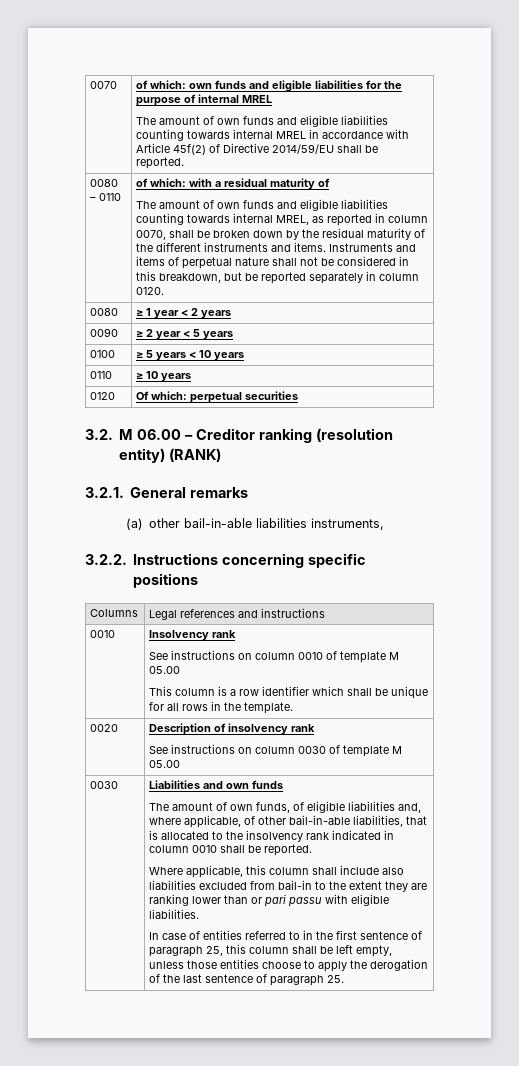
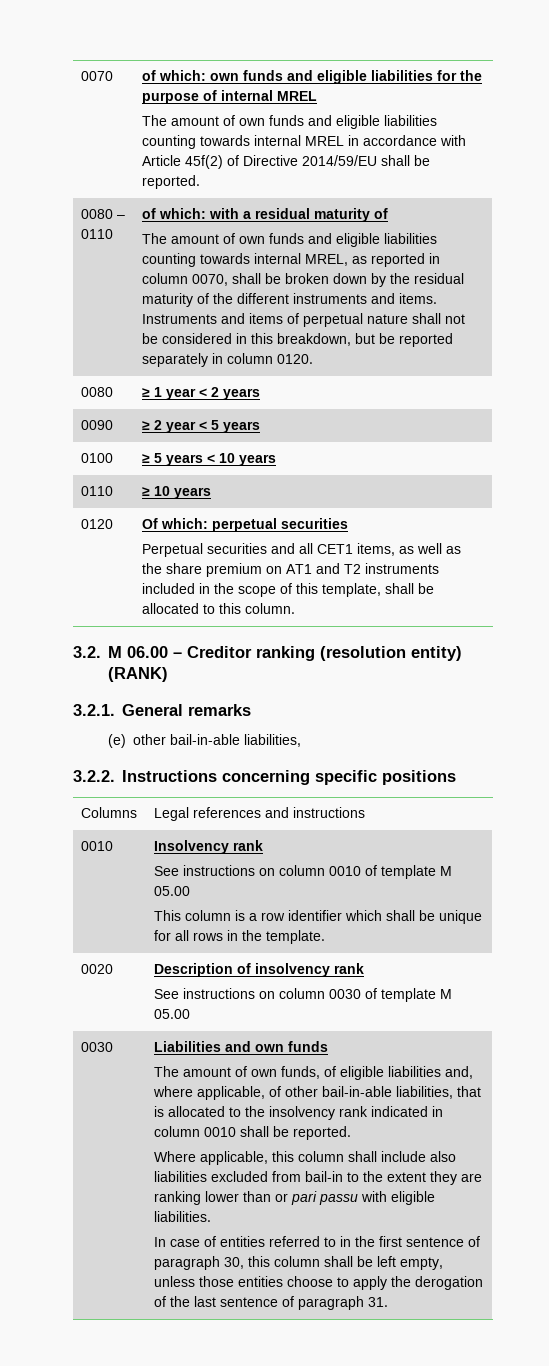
(299, 395) none -> [142,543,462,557] [142,563,440,577] [142,583,435,597] [142,603,296,614] // Perpetual securities and all CET1 items, as well as the share premium on AT1 and T2 instruments included in the scope of this template, shall be allocated to this column.
[125,518,385,530] (a) other bail-in-able liabilities instruments, -> [107,734,301,748] (e) other bail-in-able liabilities,
[206,946,224,956] 25, -> [224,1257,245,1269] 30,
[327,975,345,983] 25. -> [368,1297,389,1307] 31.

